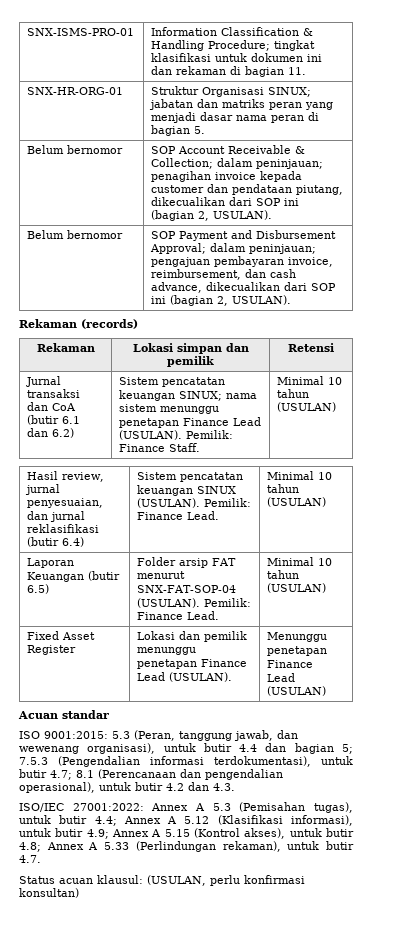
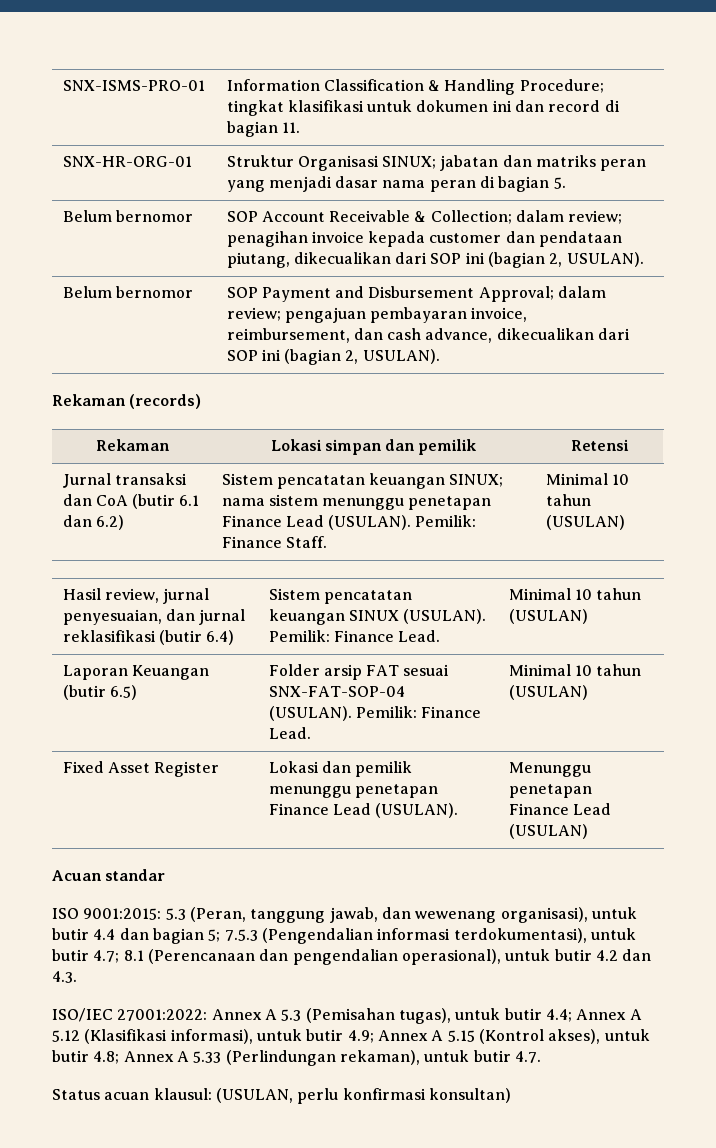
[176,66,227,75] rekaman -> [548,100,601,112] record
[256,159,324,169] peninjauan; -> [568,210,623,224] review;
[249,244,317,254] peninjauan; -> [226,307,281,321] review;
[137,571,186,579] menurut -> [403,664,450,676] sesuai

